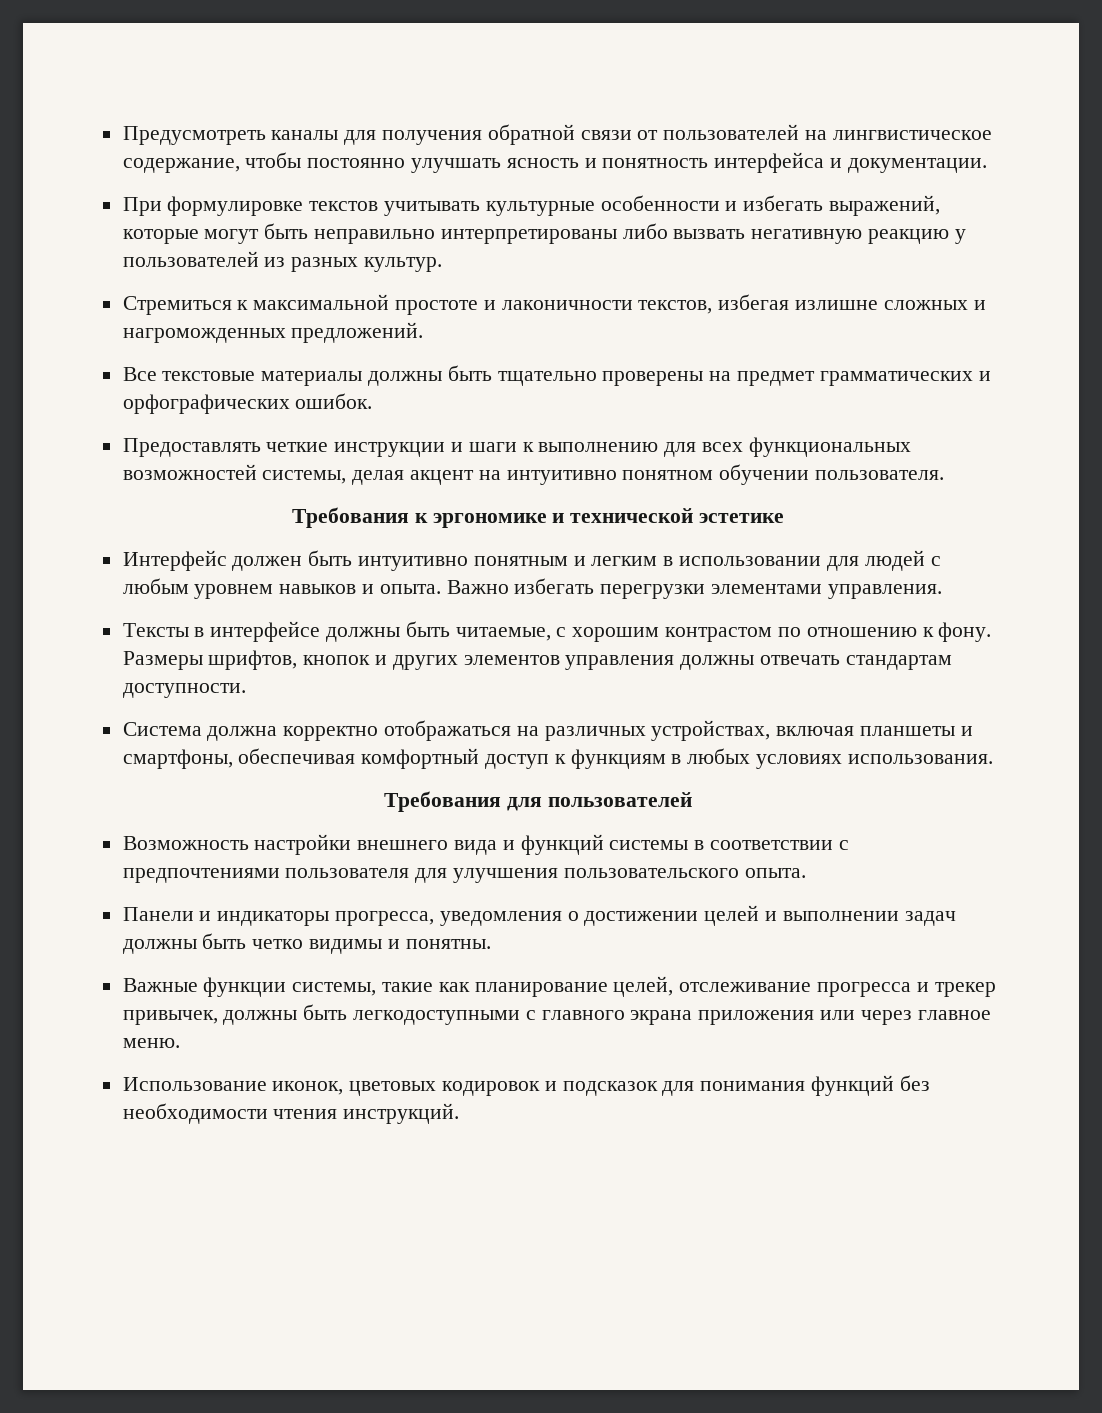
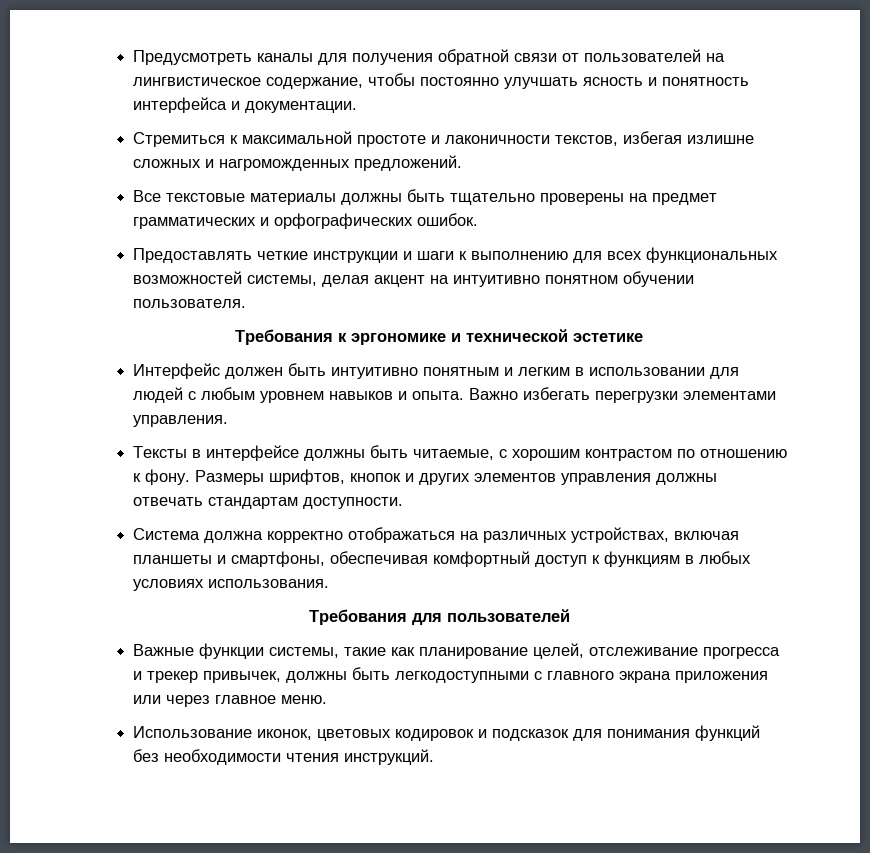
[122,195,941,216] [122,223,966,244] [122,251,443,272] // При формулировке текстов учитывать культурные особенности и избегать выражений, которые могут быть неправильно интерпретированы либо вызвать негативную реакцию у пользователей из разных культур. -> (357, 107) none
[122,834,849,855] [122,868,806,883] [122,905,956,926] [122,933,491,954] // Возможность настройки внешнего вида и функций системы в соответствии с предпочтениями пользователя для улучшения пользовательского опыта. // Панели и индикаторы прогресса, уведомления о достижении целей и выполнении задач должны быть четко видимы и понятны. -> (570, 615) none

